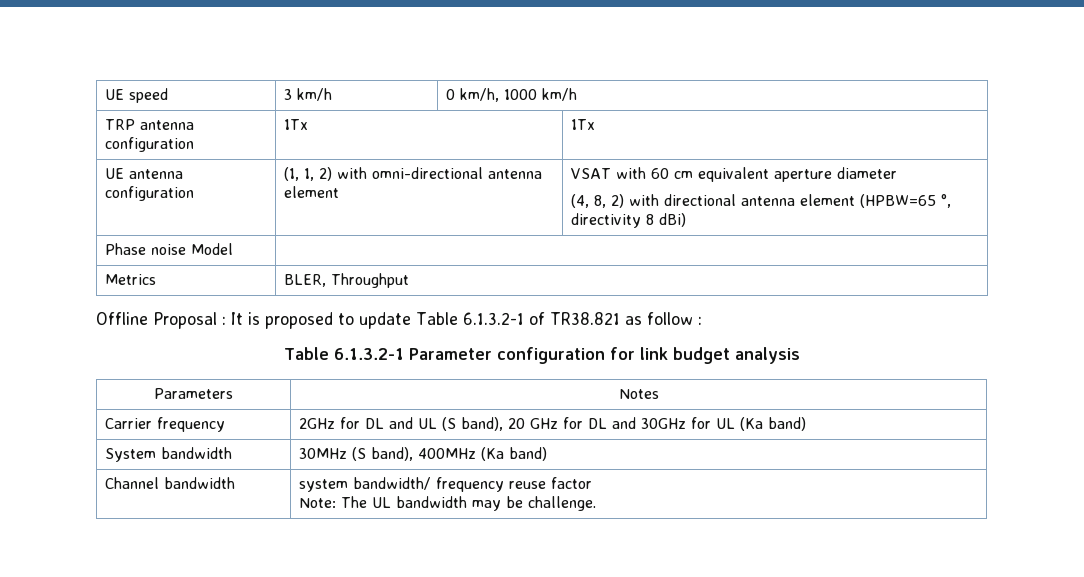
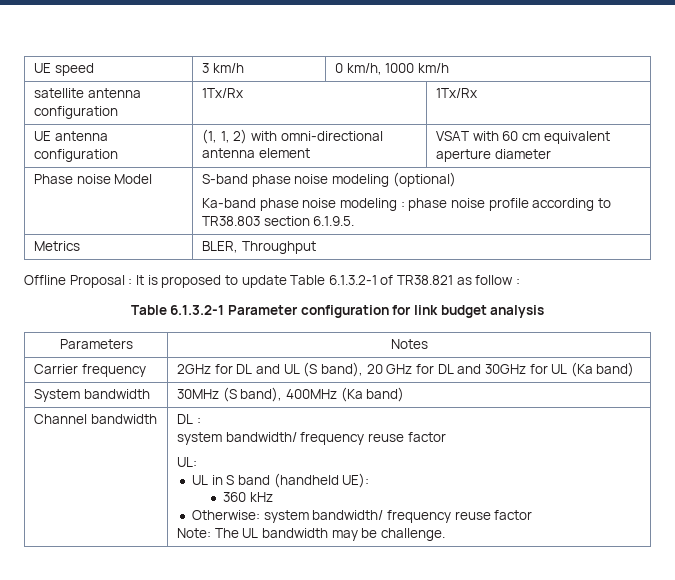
[105,119,195,130] [105,137,195,152] [284,119,309,130] [571,119,596,130] TRP antenna configuration | 1Tx | 1Tx -> [34,88,141,98] [34,106,119,119] [202,88,244,98] [436,88,478,98] satellite antenna configuration | 1Tx/Rx | 1Tx/Rx
[571,194,952,208] [571,213,687,228] [105,243,234,255] // (4, 8, 2) with directional antenna element (HPBW=65 °, directivity 8 dBi) // Phase noise Model | -> [34,174,153,184] [202,172,456,187] [202,198,611,211] [202,216,355,226] // Phase noise Model | S-band phase noise modeling (optional) // Ka-band phase noise modeling : phase noise profile according to TR38.803 section 6.1.9.5.
(236, 483) none -> [177,414,201,424] [177,432,446,445] [177,457,198,467] [192,473,370,488] [223,492,274,502] [192,510,261,520] DL : // system bandwidth/ frequency reuse factor // UL: // UL in S band (handheld UE): // 360 kHz // Otherwise:

